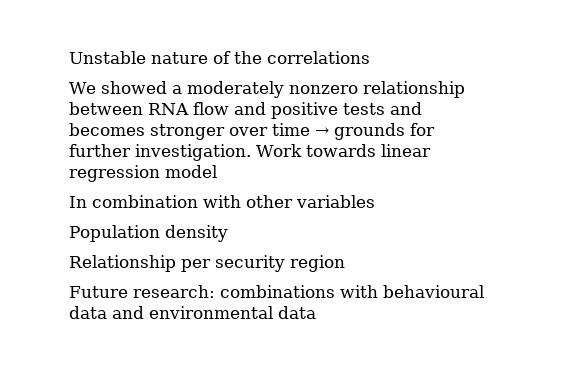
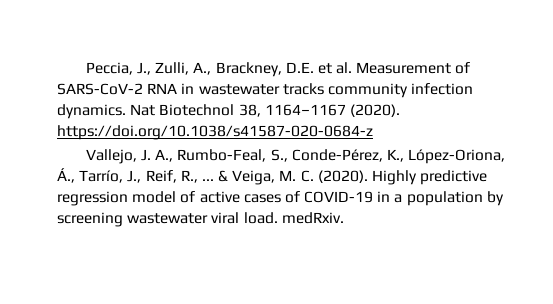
[69,51,370,64] [69,81,465,98] [69,102,422,119] [69,123,435,140] [69,144,431,161] [69,165,217,182] [69,195,375,208] [69,225,228,242] [69,255,345,272] [69,285,484,298] [69,306,316,319] Unstable nature of the correlations // We showed a moderately nonzero relationship between RNA flow and positive tests and becomes stronger over time → grounds for further investigation. Work towards linear regression model // In combination with other variables // Population density // Relationship per security region // Future research: combinations with behavioural data and environmental data -> [85,62,471,77] [57,83,474,98] [57,104,400,119] [57,125,373,140] [85,149,506,164] [57,168,488,185] [57,191,504,206] [57,212,344,227] Peccia, J., Zulli, A., Brackney, D.E. et al. Measurement of SARS-CoV-2 RNA in wastewater tracks community infection dynamics. Nat Biotechnol 38, 1164–1167 (2020). https://doi.org/10.1038/s41587-020-0684-z // Vallejo, J. A., Rumbo-Feal, S., Conde-Pérez, K., López-Oriona, Á., Tarrío, J., Reif, R., ... & Veiga, M. C. (2020). Highly predictive regression model of active cases of COVID-19 in a population by screening wastewater viral load. medRxiv.

